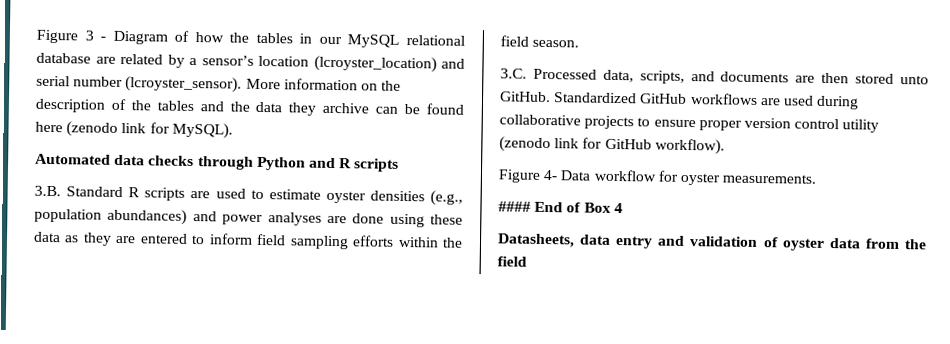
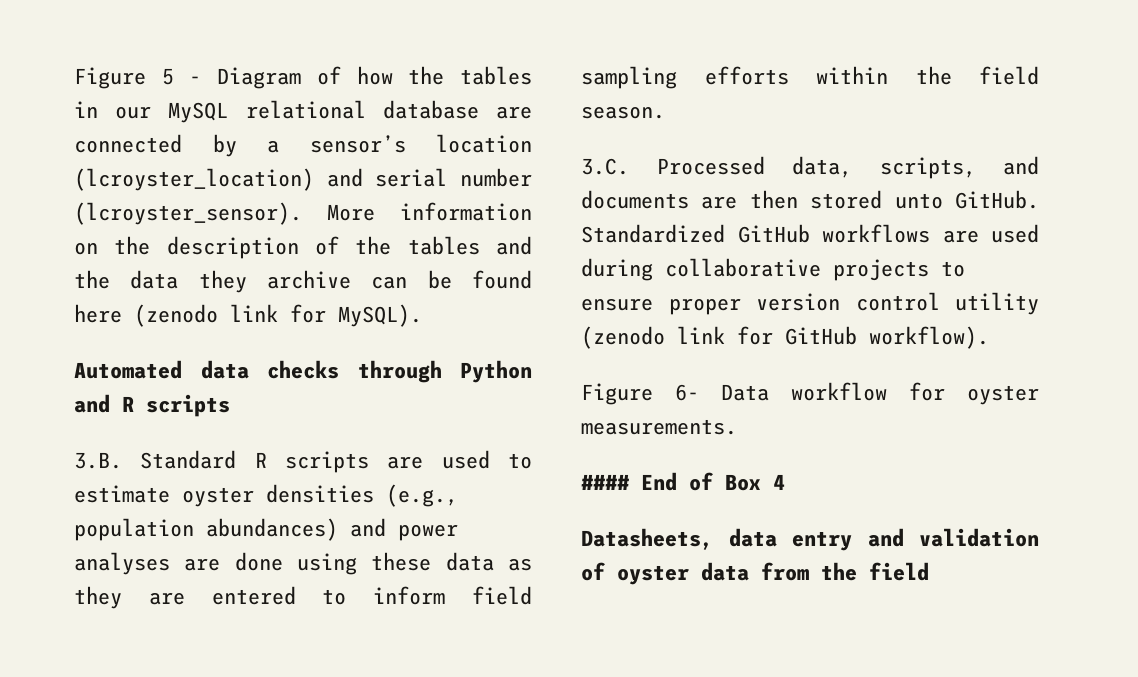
[36,29,94,44] Figure 3 -> [74,67,174,89] Figure 5
[120,53,163,65] related -> [74,134,182,153] connected
[543,169,559,181] 4- -> [675,384,699,401] 6-

